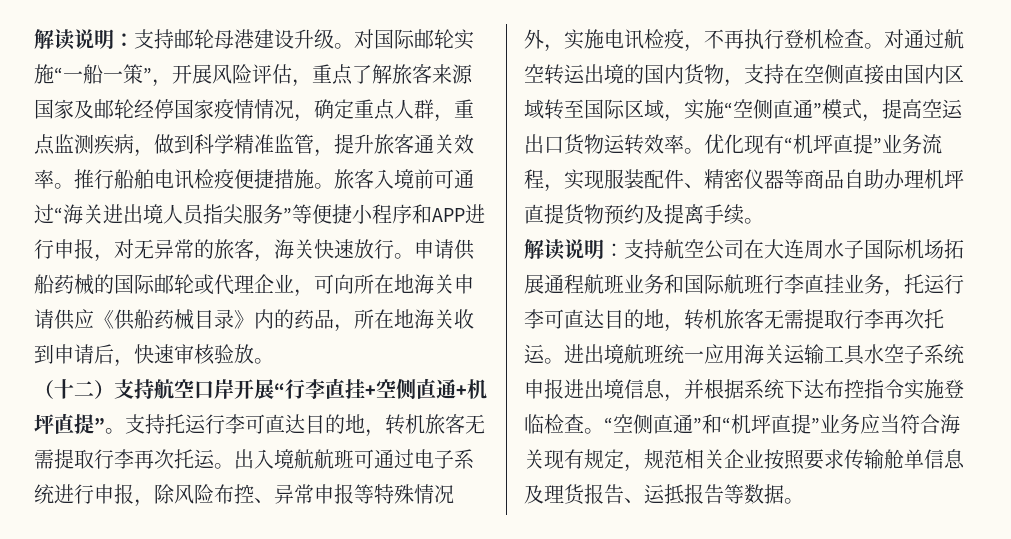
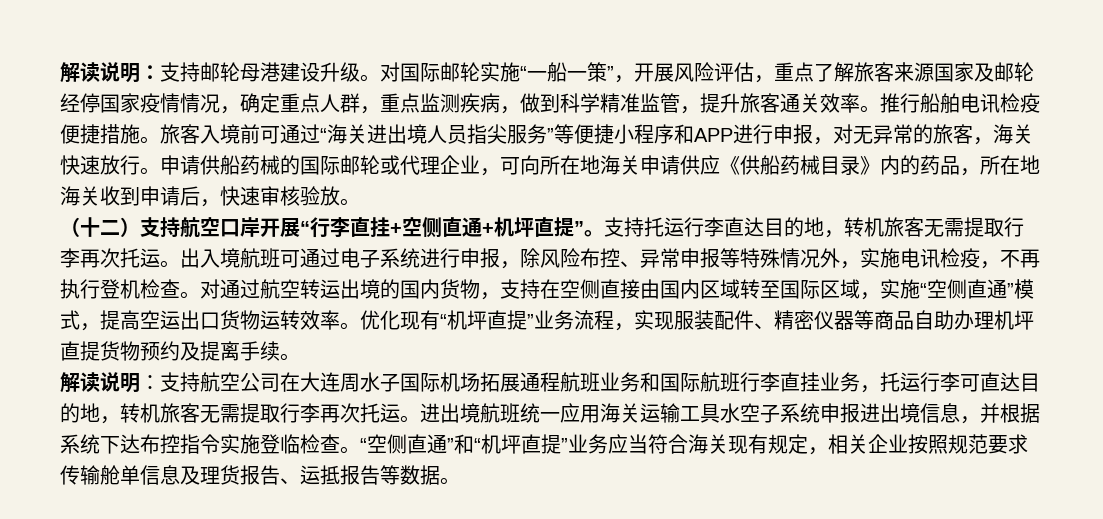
[245,414,265,434] 可 -> (724, 227) none
[314,449,334,469] 航 -> (260, 258) none
[644,449,684,469] 规范 -> (828, 451) none
(805, 459) none -> [948,434,988,454] 规范

